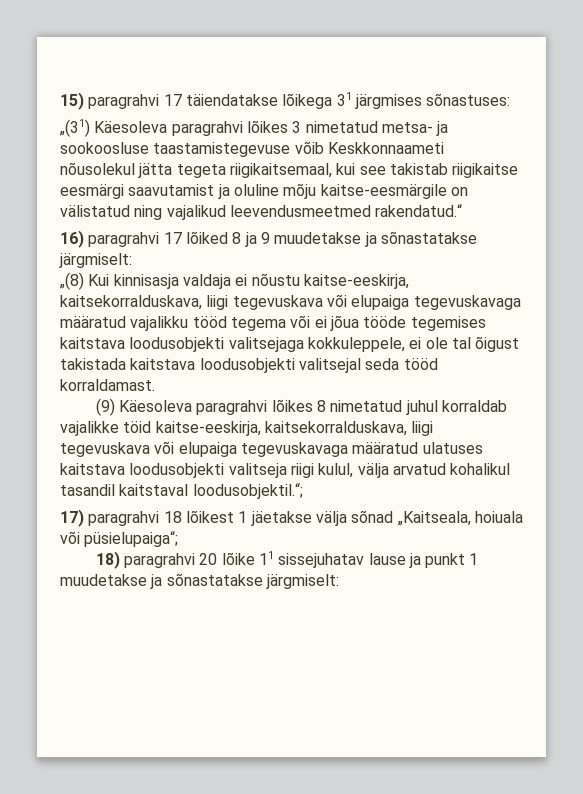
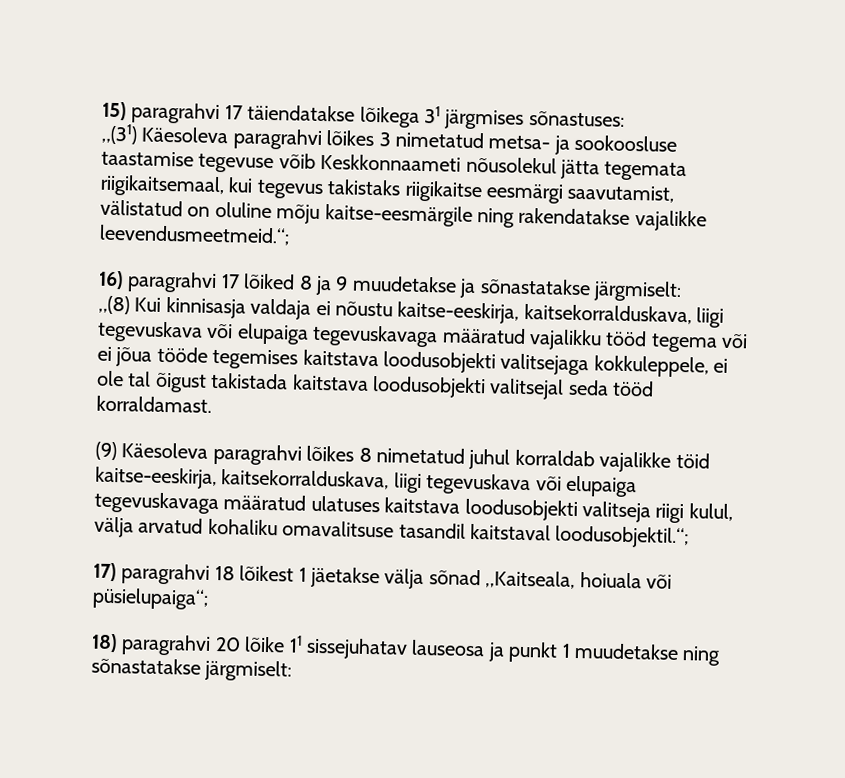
[153,142,291,157] taastamistegevuse -> [101,150,275,174] taastamise tegevuse
[176,164,226,178] tegeta -> [604,161,688,182] tegemata
[359,163,519,178] [60,183,468,199] [60,204,463,220] see takistab riigikaitse eesmärgi saavutamist ja oluline mõju kaitse-eesmärgile on välistatud ning vajalikud leevendusmeetmed rakendatud.“ -> [256,179,675,204] [100,199,707,232] [99,224,290,246] tegevus takistaks riigikaitse eesmärgi saavutamist, välistatud on oluline mõju kaitse-eesmärgile ning rakendatakse vajalikke leevendusmeetmeid.“;
[450,463,511,475] kohalikul -> [207,518,395,538] kohaliku omavalitsuse
[368,553,406,565] lause -> [411,639,486,657] lauseosa
[150,574,163,589] ja -> [682,646,722,666] ning

